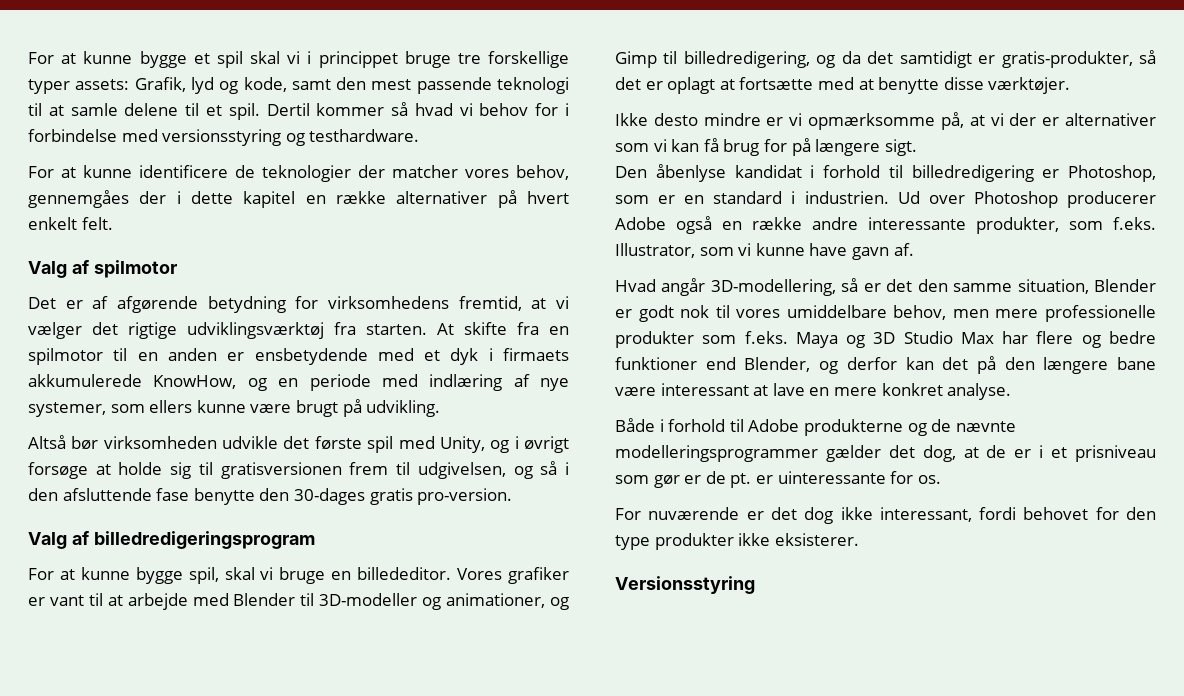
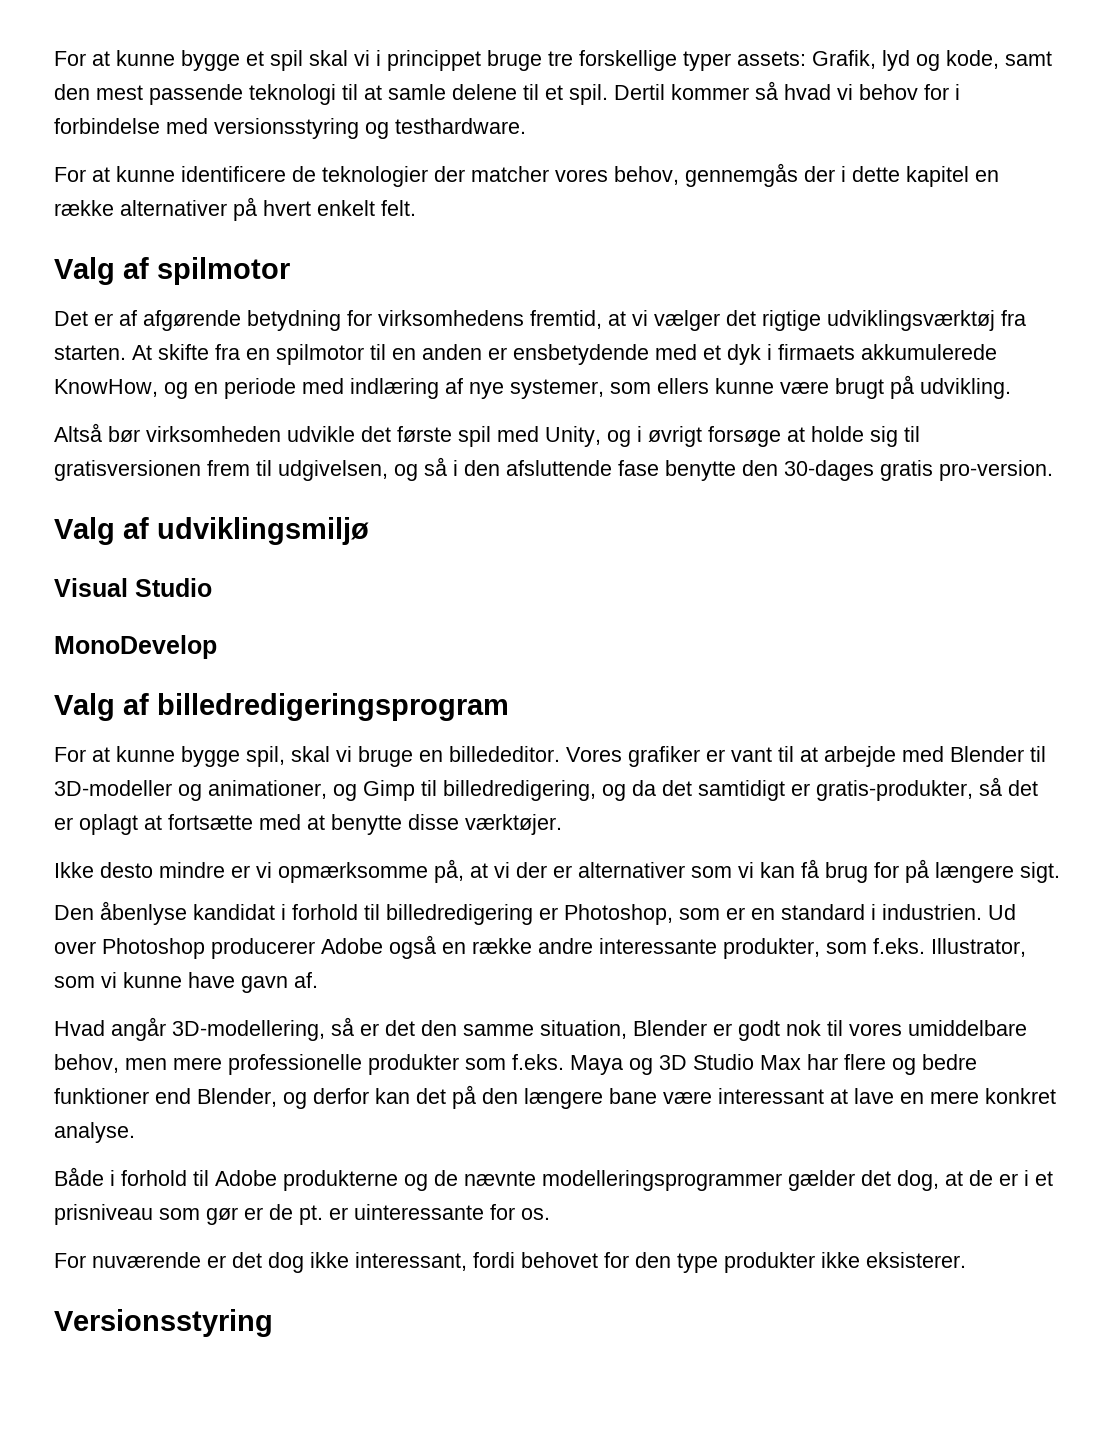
[28,190,129,208] gennemgåes -> [685,163,798,187] gennemgås
(513, 496) none -> [54,517,369,545] [54,578,212,597] [54,635,217,659] // Valg af udviklingsmiljø // Visual Studio // MonoDevelop

